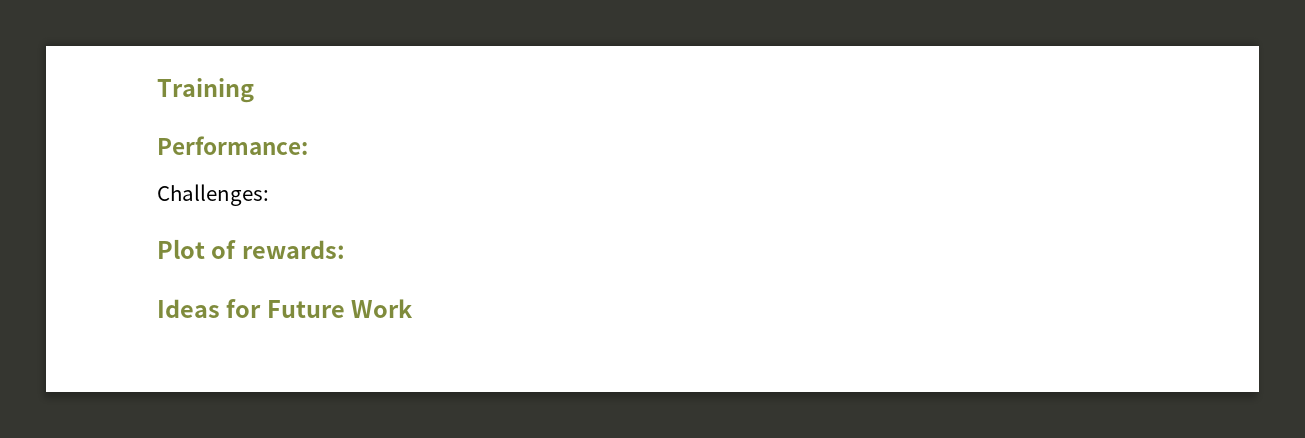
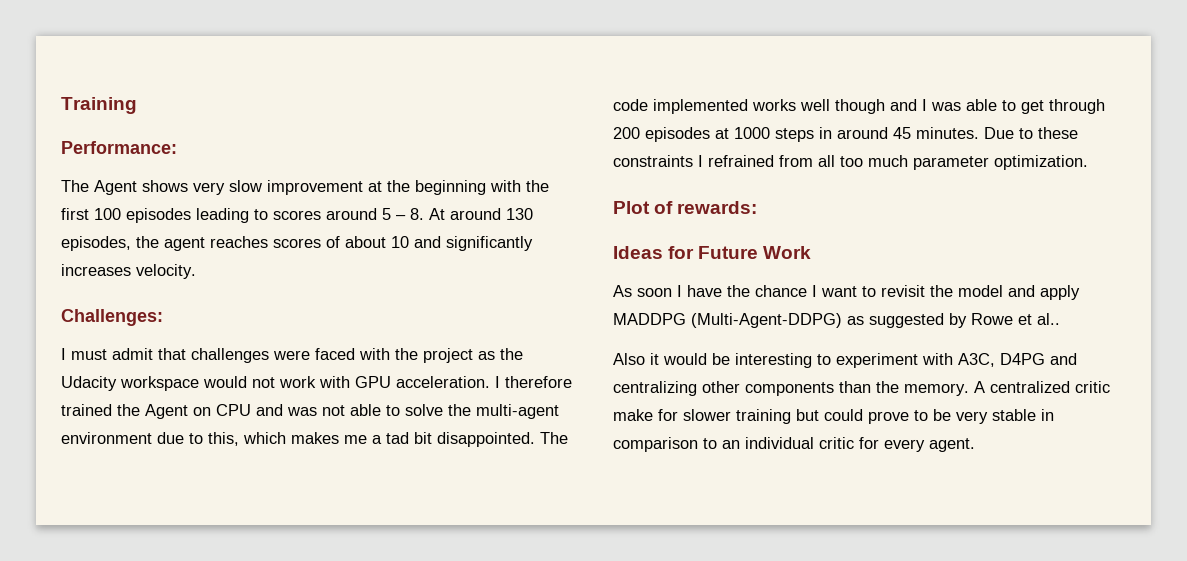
[157,184,269,206] Challenges: -> [61,180,549,195] [61,208,533,223] [61,236,533,251] [61,264,196,279] [61,309,163,326] [61,348,523,363] [61,376,572,391] [61,404,559,419] [61,432,568,447] [613,99,1105,114] [613,127,1078,142] [613,155,1088,170] The Agent shows very slow improvement at the beginning with the first 100 episodes leading to scores around 5 – 8. At around 130 episodes, the agent reaches scores of about 10 and significantly increases velocity. // Challenges: // I must admit that challenges were faced with the project as the Udacity workspace would not work with GPU acceleration. I therefore trained the Agent on CPU and was not able to solve the multi-agent environment due to this, which makes me a tad bit disappointed. The code implemented works well though and I was able to get through 200 episodes at 1000 steps in around 45 minutes. Due to these constraints I refrained from all too much parameter optimization.
(414, 308) none -> [613,285,1080,300] [613,313,1060,328] [613,353,1077,368] [613,381,1110,396] [613,409,1054,424] [613,437,975,452] // As soon I have the chance I want to revisit the model and apply MADDPG (Multi-Agent-DDPG) as suggested by Rowe et al.. // Also it would be interesting to experiment with A3C, D4PG and centralizing other components than the memory. A centralized critic make for slower training but could prove to be very stable in comparison to an individual critic for every agent.

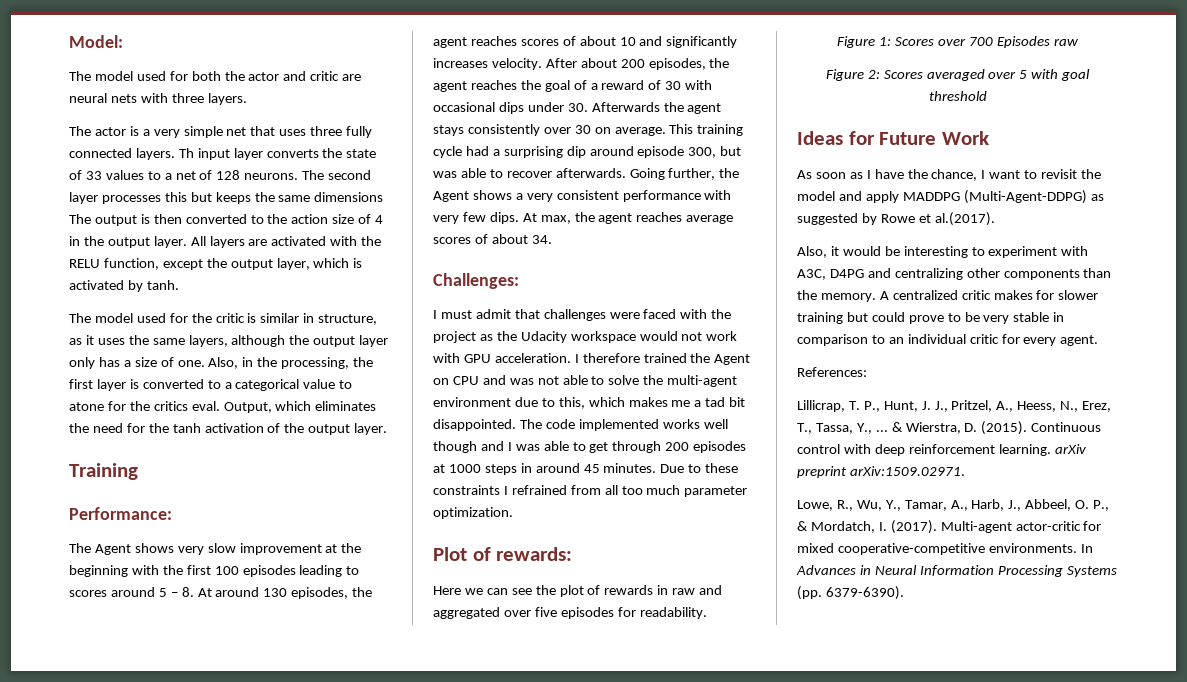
(61, 105) none -> [69,35,123,48] [69,71,362,81] [69,93,247,105] [69,126,373,138] [69,148,377,160] [69,170,372,180] [69,192,384,204] [69,214,384,226] [69,236,382,248] [69,258,363,270] [69,280,179,292] [69,313,378,325] [69,335,389,347] [69,357,374,369] [69,379,353,391] [69,401,377,413] [69,423,388,435] Model: // The model used for both the actor and critic are neural nets with three layers. // The actor is a very simple net that uses three fully connected layers. Th input layer converts the state of 33 values to a net of 128 neurons. The second layer processes this but keeps the same dimensions The output is then converted to the action size of 4 in the output layer. All layers are activated with the RELU function, except the output layer, which is activated by tanh. // The model used for the critic is similar in structure, as it uses the same layers, although the output layer only has a size of one. Also, in the processing, the first layer is converted to a categorical value to atone for the critics eval. Output, which eliminates the need for the tanh activation of the output layer. //
(196, 271) none -> [545,58,730,70] [433,80,713,92] [433,102,722,114] [433,124,744,136] [433,146,742,158] [433,168,740,180] [433,190,732,202] [433,212,734,224] [433,234,552,244] After about 200 episodes, the agent reaches the goal of a reward of 30 with occasional dips under 30. Afterwards the agent stays consistently over 30 on average. This training cycle had a surprising dip around episode 300, but was able to recover afterwards. Going further, the Agent shows a very consistent performance with very few dips. At max, the agent reaches average scores of about 34.
(758, 207) none -> [433,585,723,597] [433,607,707,619] [837,36,1078,48] [825,69,1091,81] [928,91,987,101] // Here we can see the plot of rewards in raw and aggregated over five episodes for readability. // Figure 1: Scores over 700 Episodes raw // Figure 2: Scores averaged over 5 with goal threshold
(672, 292) none -> [849,172,863,179] as
[755,285,807,297] chance -> [931,169,978,181] chance,
[1037,313,1060,325] [613,353,645,365] al.. // Also -> [934,212,995,226] [797,246,827,258] al.(2017). // Also,
[613,409,653,421] make -> [993,290,1033,300] makes
(975, 445) none -> [797,367,867,377] [797,400,1112,412] [797,421,1102,435] [797,444,1086,456] [797,466,965,478] [797,499,1110,511] [797,520,1102,534] [797,543,1093,555] [796,565,1117,577] [797,586,904,600] // References: // Lillicrap, T. P., Hunt, J. J., Pritzel, A., Heess, N., Erez, T., Tassa, Y., ... & Wierstra, D. (2015). Continuous control with deep reinforcement learning. arXiv preprint arXiv:1509.02971. // Lowe, R., Wu, Y., Tamar, A., Harb, J., Abbeel, O. P., & Mordatch, I. (2017). Multi-agent actor-critic for mixed cooperative-competitive environments. In Advances in Neural Information Processing Systems (pp. 6379-6390).

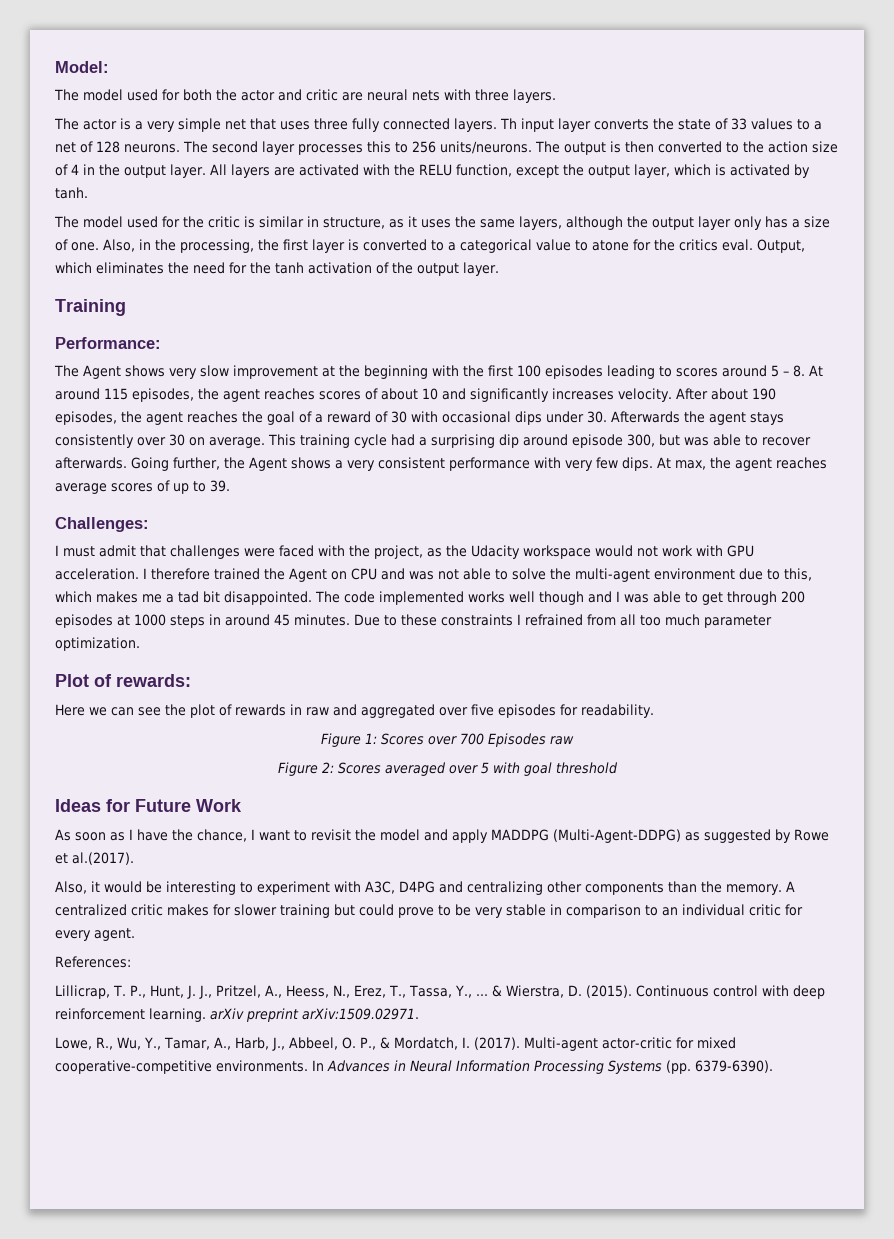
[190,192,384,204] but keeps the same dimensions -> [395,141,532,154] to 256 units/neurons.
[263,588,288,597] 130 -> [104,388,128,400] 115
[620,59,645,68] 200 -> [751,388,776,400] 190
[491,234,552,244] about 34. -> [173,480,230,494] up to 39.
[433,331,476,343] project -> [374,545,423,559] project,

